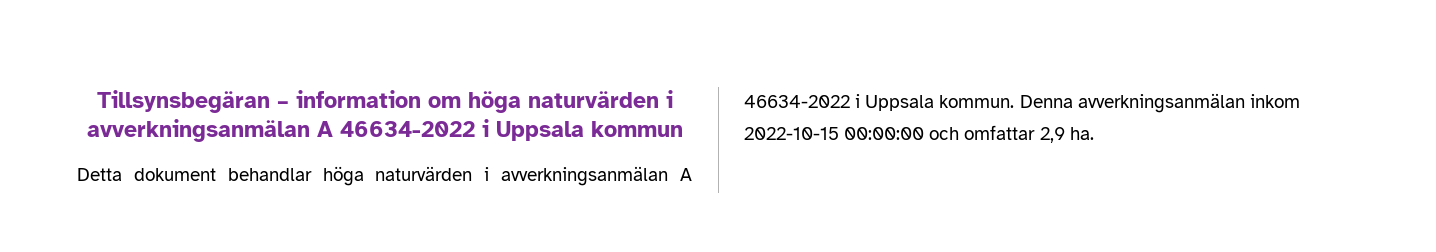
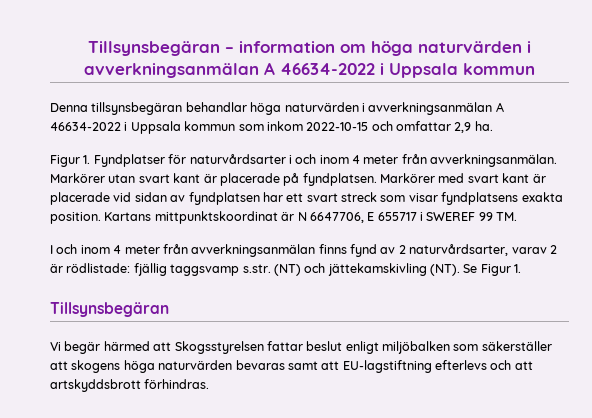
[77,168,216,181] Detta dokument -> [50,102,183,115] Denna tillsynsbegäran
[939,93,1245,113] kommun. Denna avverkningsanmälan -> [184,121,264,131] kommun som
[844,127,925,140] 00:00:00 -> (369, 126) none
(1094, 133) none -> [50,154,558,167] [50,173,546,186] [50,192,563,205] [50,211,518,224] [50,244,557,257] [50,263,522,276] [50,302,169,317] [50,341,552,354] [50,360,533,373] [50,379,210,392] // Figur 1. Fyndplatser för naturvårdsarter i och inom 4 meter från avverkningsanmälan. Markörer utan svart kant är placerade på fyndplatsen. Markörer med svart kant är placerade vid sidan av fyndplatsen har ett svart streck som visar fyndplatsens exakta position. Kartans mittpunktskoordinat är N 6647706, E 655717 i SWEREF 99 TM. // I och inom 4 meter från avverkningsanmälan finns fynd av 2 naturvårdsarter, varav 2 är rödlistade: fjällig taggsvamp s.str. (NT) och jättekamskivling (NT). Se Figur 1. // Tillsynsbegäran // Vi begär härmed att Skogsstyrelsen fattar beslut enligt miljöbalken som säkerställer att skogens höga naturvärden bevaras samt att EU-lagstiftning efterlevs och att artskyddsbrott förhindras.

